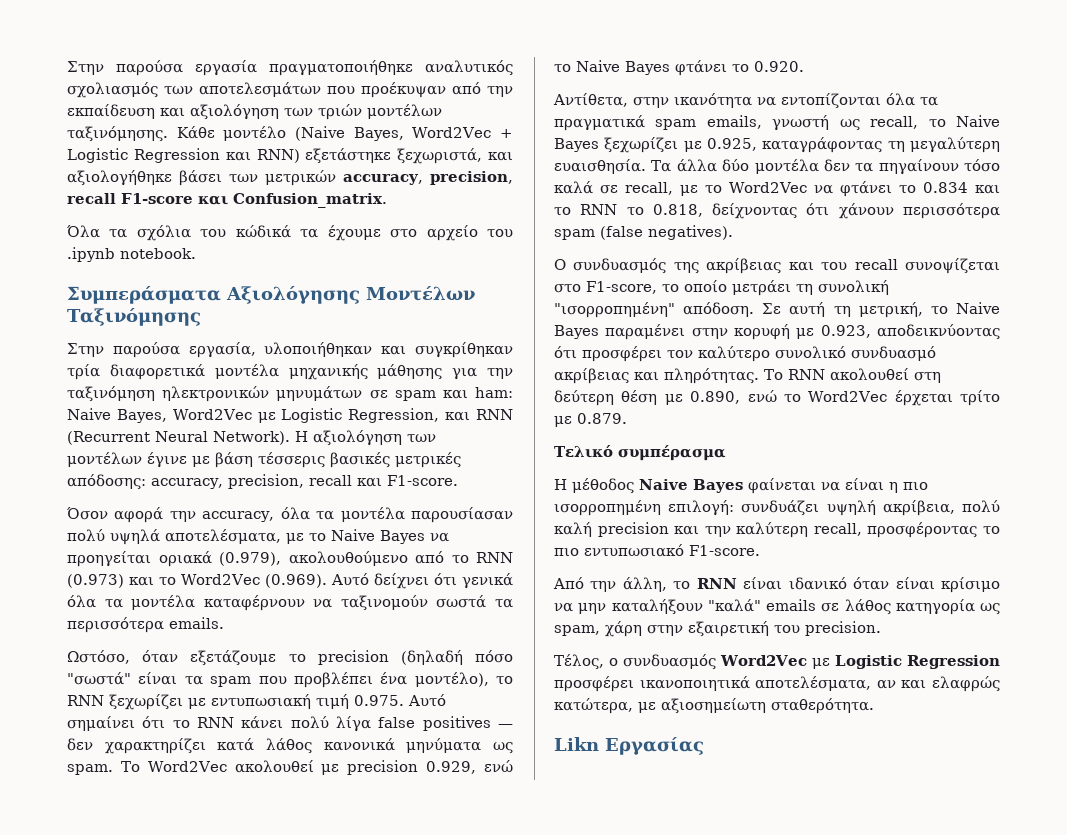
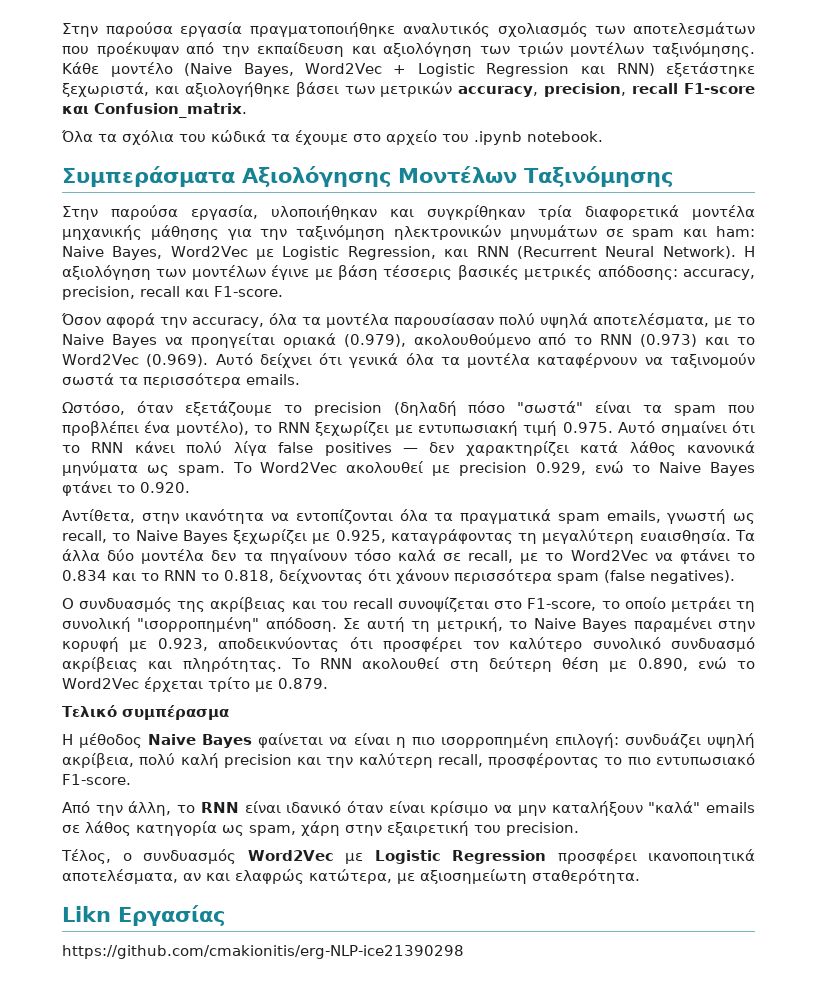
(704, 746) none -> [62,945,464,959] // https://github.com/cmakionitis/erg-NLP-ice21390298

